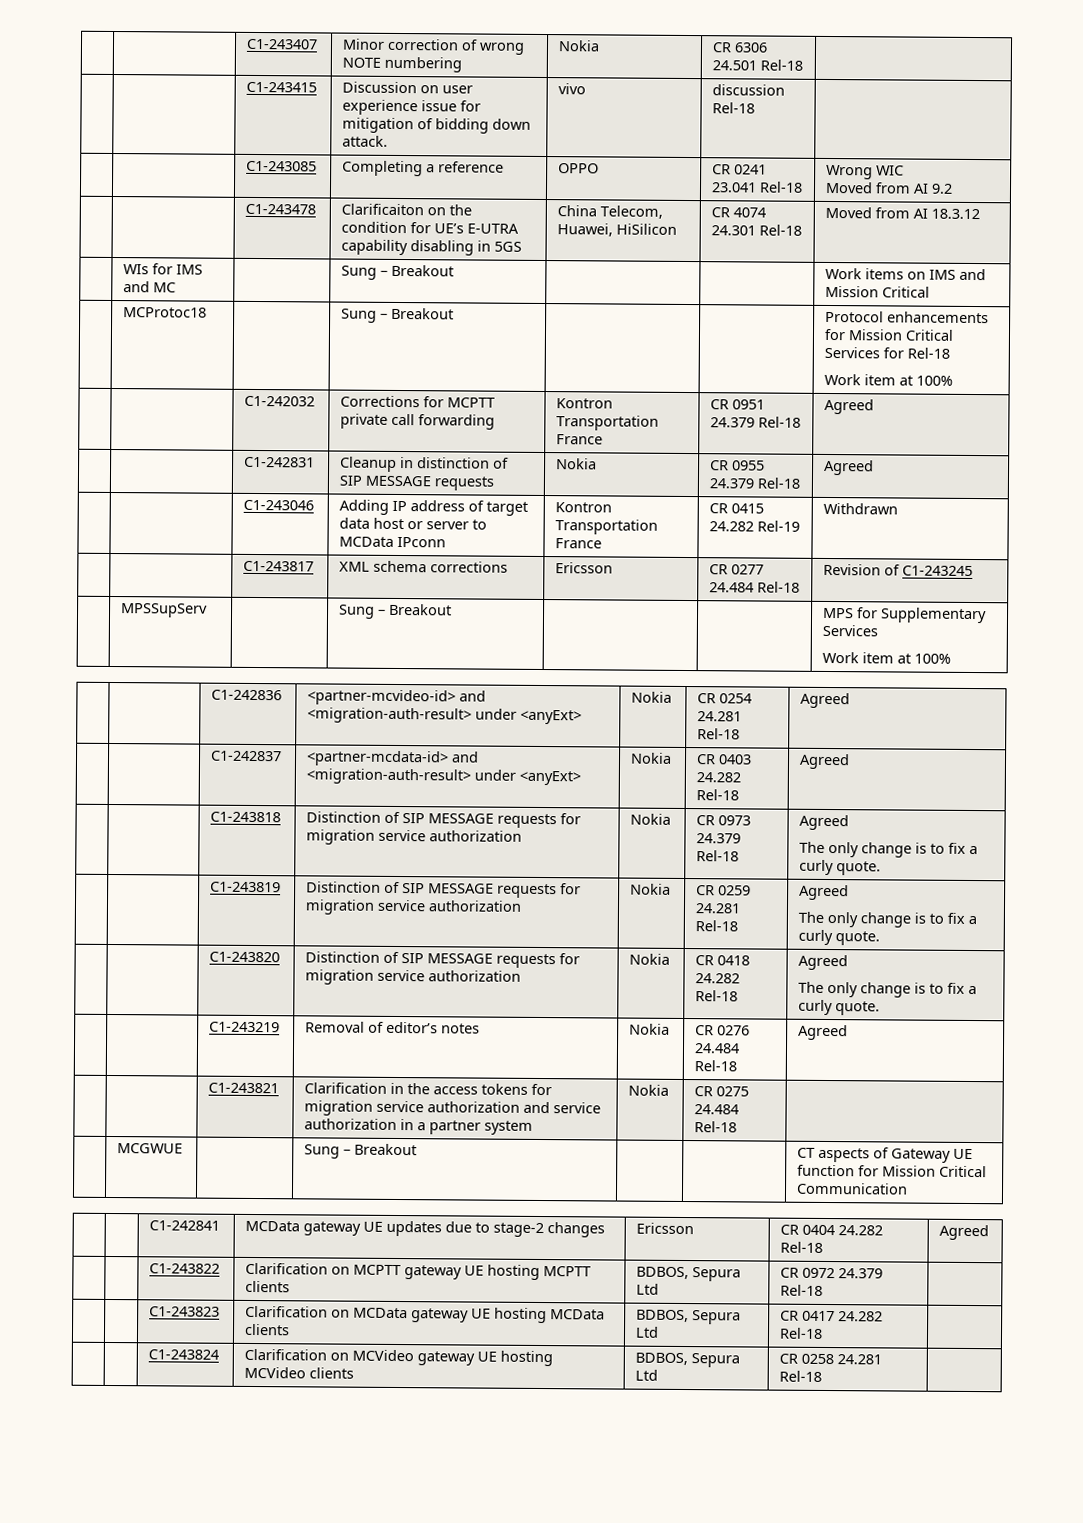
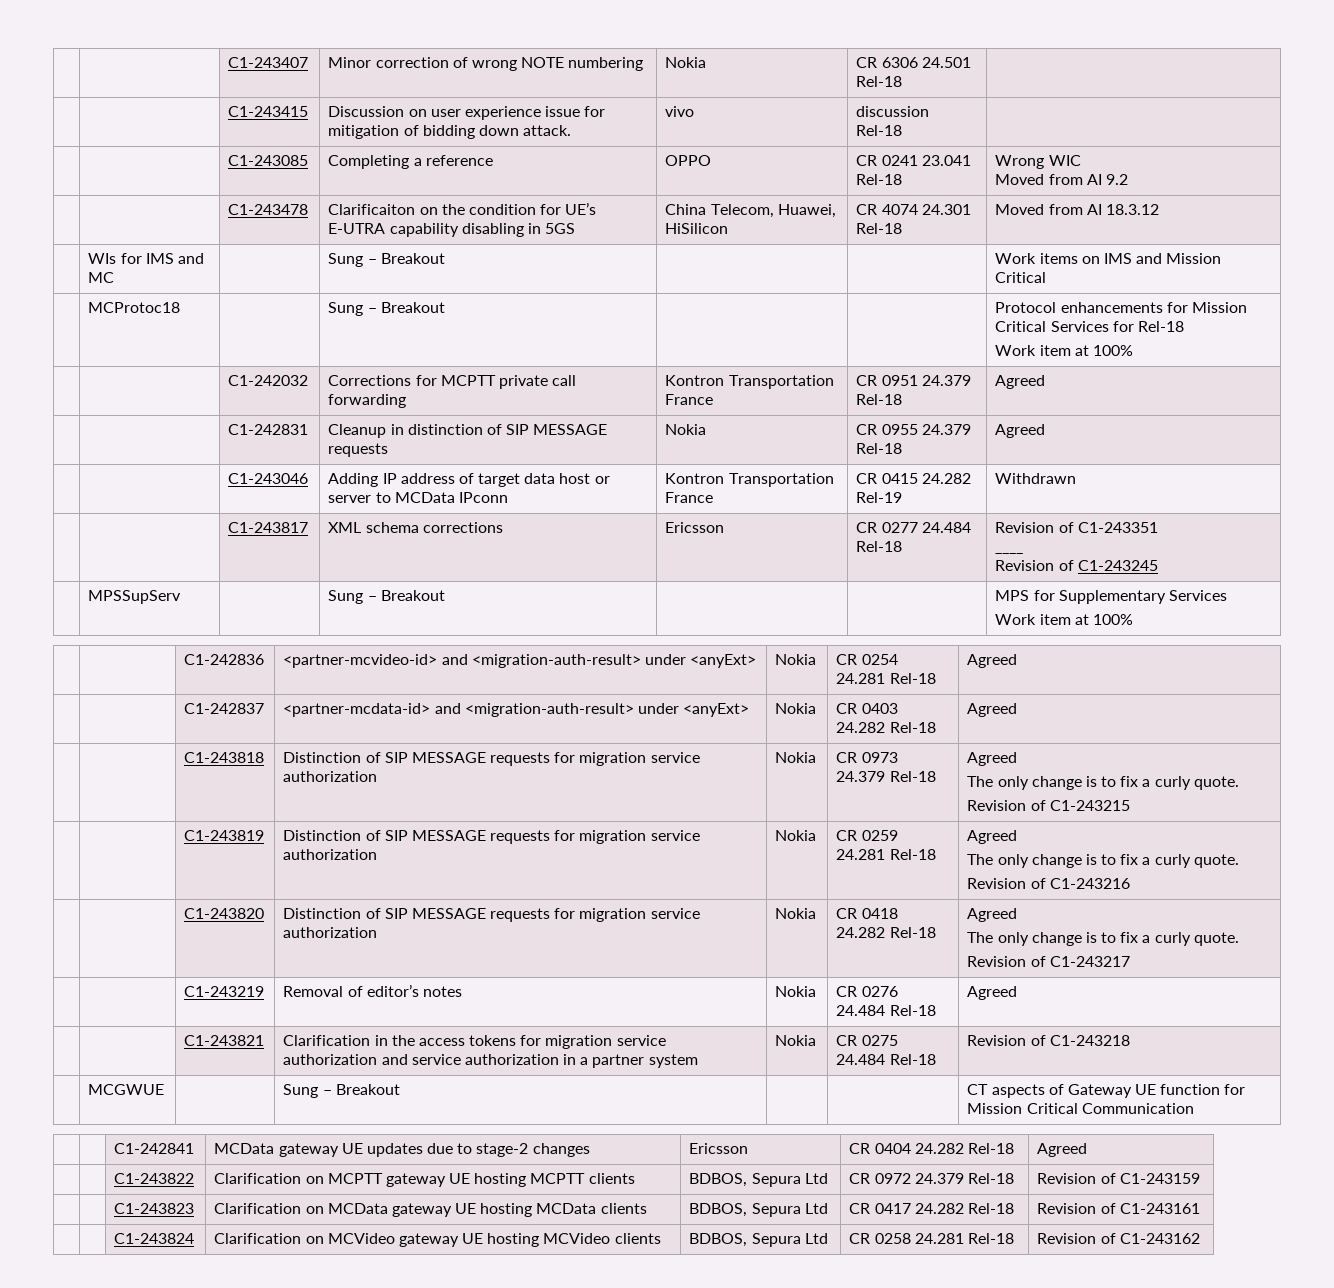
(901, 570) none -> [1077,522,1158,533] [995,552,1024,554] [995,560,1074,571] C1-243351 // ____ // Revision of
(882, 868) none -> [967,800,1130,811] // Revision of C1-243215
(881, 938) none -> [967,878,1130,889] // Revision of C1-243216
(881, 1008) none -> [967,956,1130,967] // Revision of C1-243217
(738, 1127) none -> [967,1035,1130,1046] Revision of C1-243218
(824, 1290) none -> [1037,1173,1200,1184] Revision of C1-243159
(824, 1333) none -> [1037,1203,1200,1214] Revision of C1-243161
(823, 1376) none -> [1037,1233,1200,1244] Revision of C1-243162

